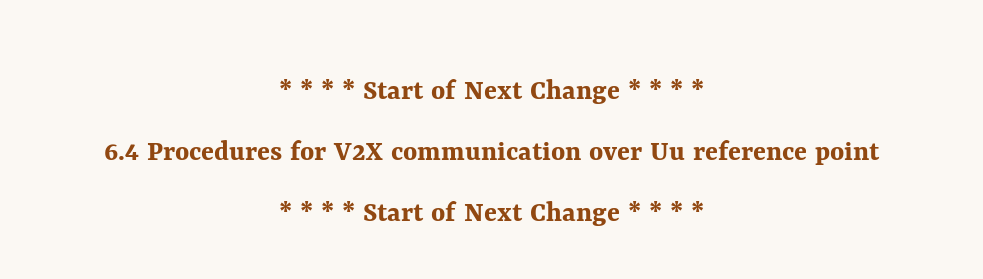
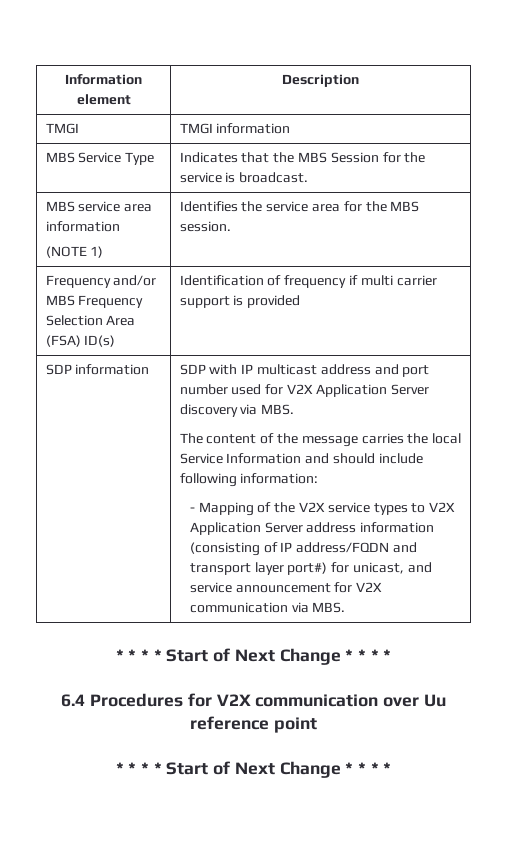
(278, 89) none -> [65,74,142,85] [76,94,131,105] [282,74,359,87] [45,123,79,134] [179,123,291,134] [45,152,155,165] [179,152,426,163] [179,172,309,183] [45,201,153,212] [45,221,120,232] [45,246,104,258] [179,201,420,212] [179,221,231,232] [45,275,157,288] [45,295,144,308] [45,315,136,326] [45,335,116,347] [179,275,437,288] [179,295,301,308] [45,364,150,375] [179,364,430,377] [179,384,429,397] [179,404,295,417] [179,433,462,447] [179,453,423,464] [179,473,319,487] [189,502,456,516] [189,522,435,535] [189,542,418,556] [189,562,432,575] [189,582,383,593] [189,602,346,613] Information element | Description // TMGI | TMGI information // MBS Service Type | Indicates that the MBS Session for the service is broadcast. // MBS service area information // (NOTE 1) | Identifies the service area for the MBS session. // Frequency and/or MBS Frequency Selection Area (FSA) ID(s) | Identification of frequency if multi carrier support is provided // SDP information | SDP with IP multicast address and port number used for V2X Application Server discovery via MBS. // The content of the message carries the local Service Information and should include following information: // - Mapping of the V2X service types to V2X Application Server address information (consisting of IP address/FQDN and transport layer port#) for unicast, and service announcement for V2X communication via MBS. //

